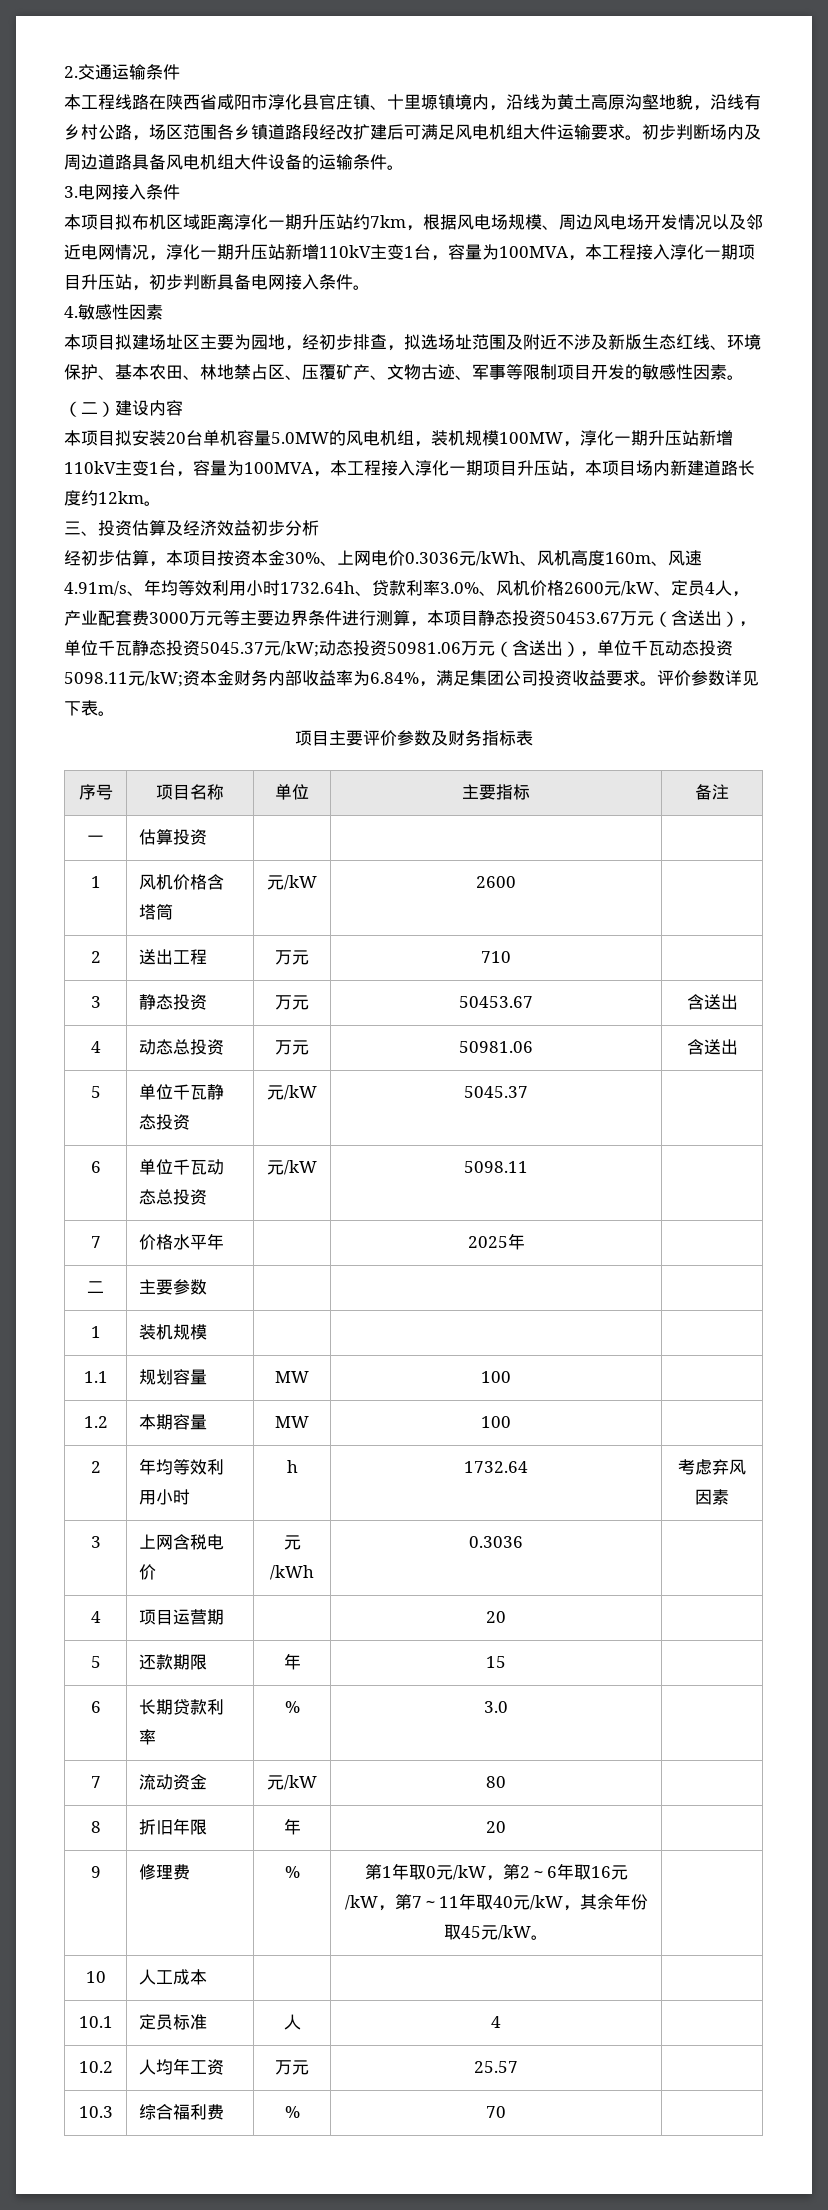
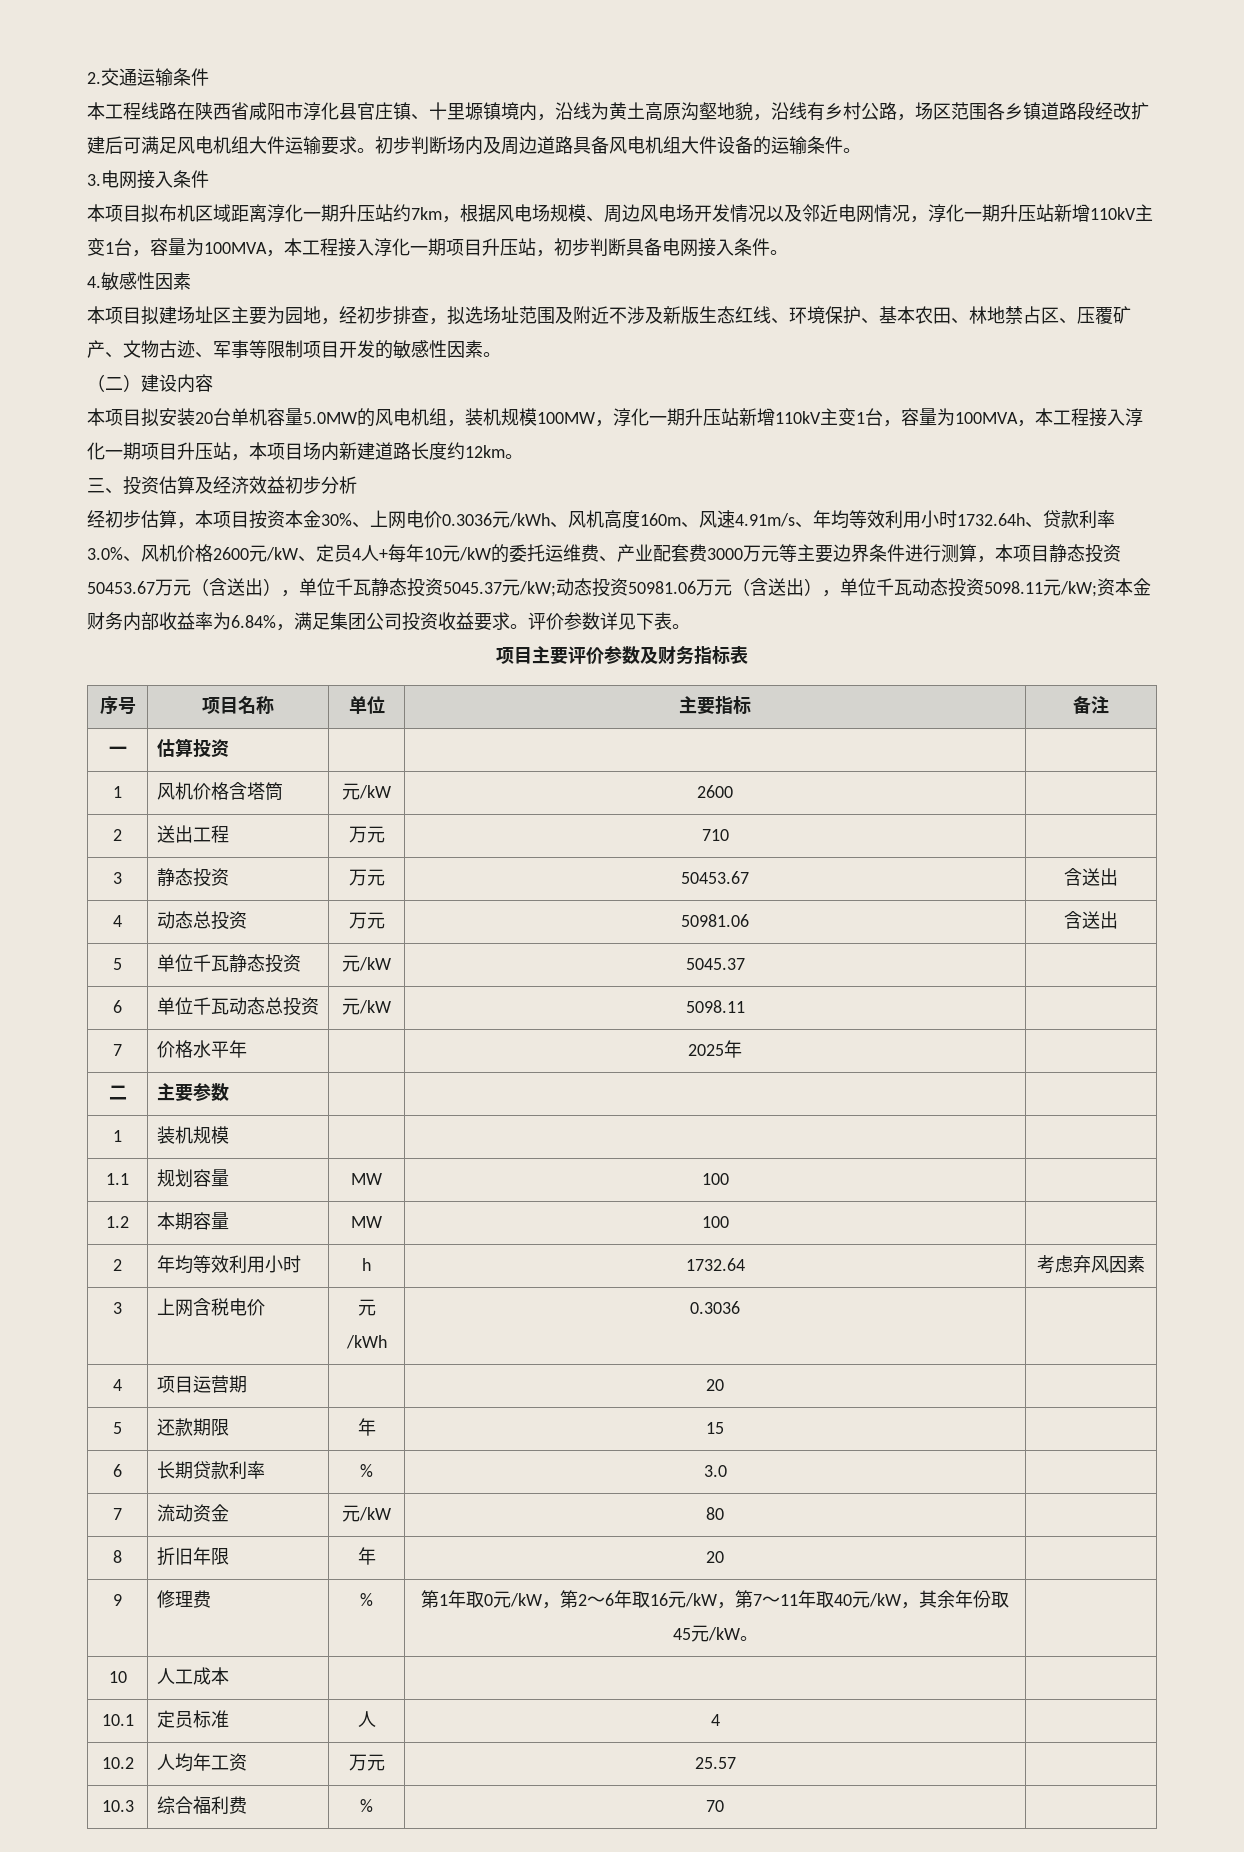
[732,591,749,597] ， -> [379,544,617,563] +每年10元/kW的委托运维费、

